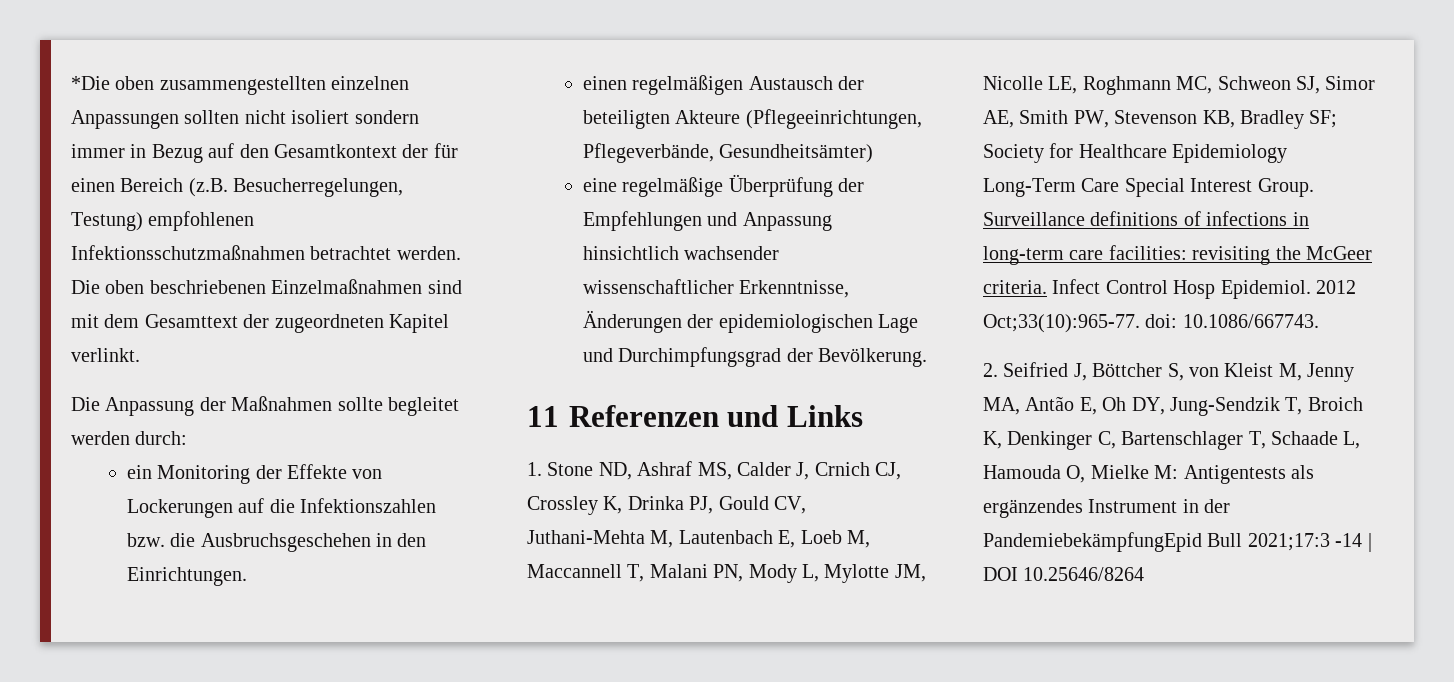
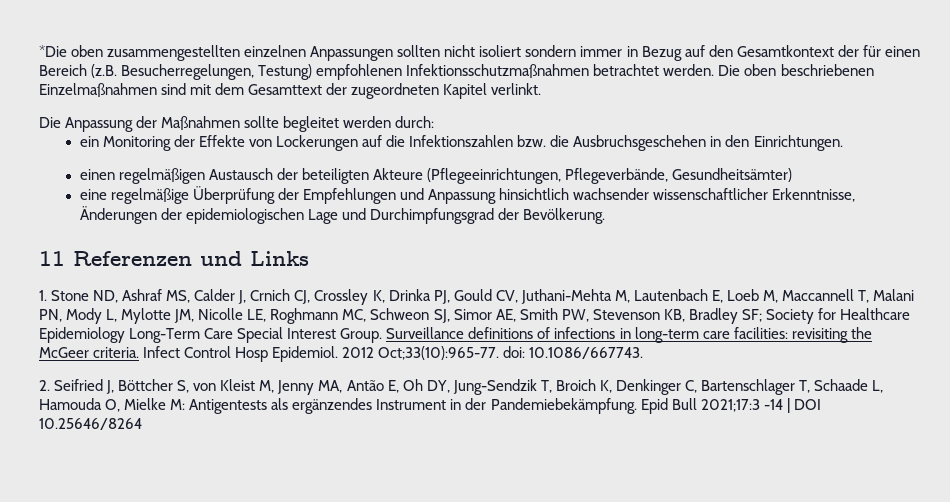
[983,532,1202,552] PandemiebekämpfungEpid -> [490,398,668,414] Pandemiebekämpfung. Epid

